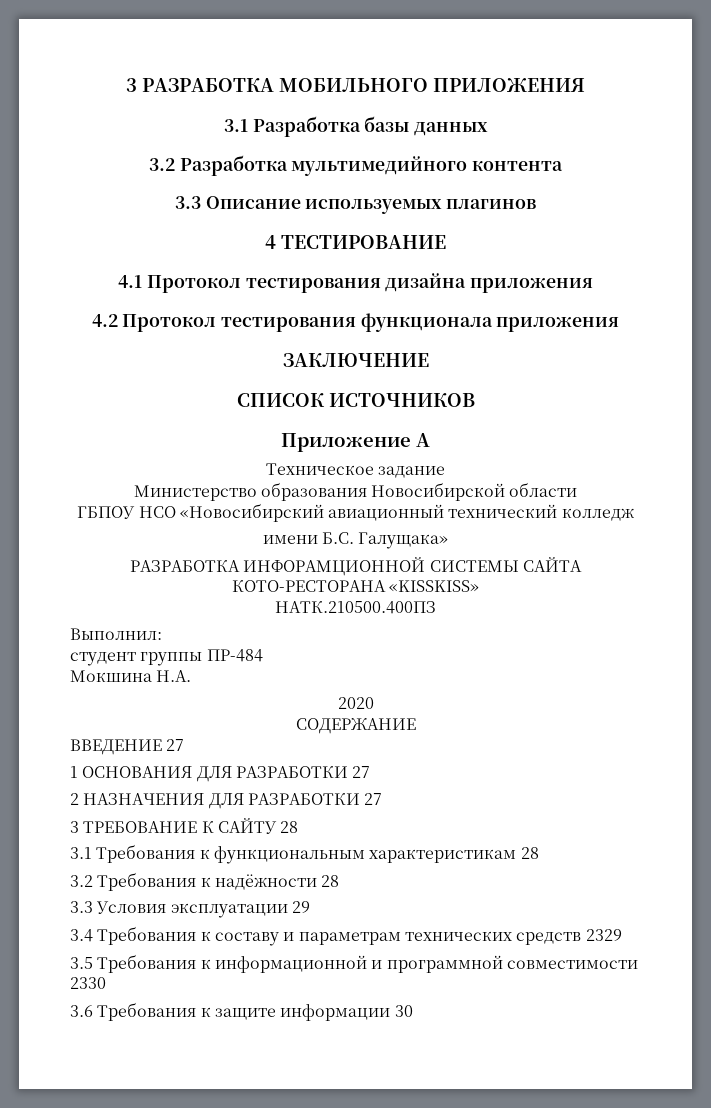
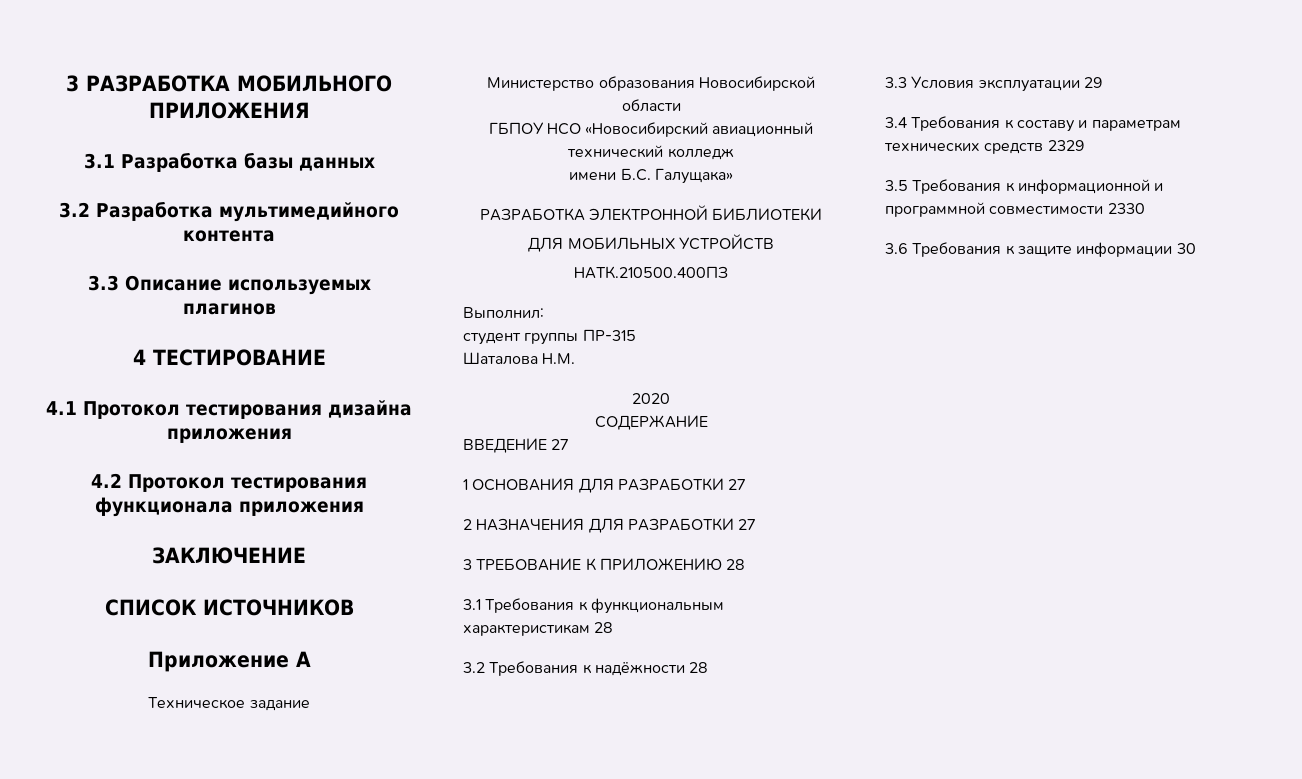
[243,557,582,576] [231,580,480,592] ИНФОРАМЦИОННОЙ СИСТЕМЫ САЙТА КОТО-РЕСТОРАНА «KISSKISS» -> [589,205,823,221] [528,234,774,252] ЭЛЕКТРОННОЙ БИБЛИОТЕКИ // ДЛЯ МОБИЛЬНЫХ УСТРОЙСТВ
[206,649,263,662] [70,670,192,682] ПР-484 // Мокшина Н.А. -> [582,329,636,341] [463,352,576,365] ПР-315 // Шаталова Н.М.
[217,818,277,834] САЙТУ -> [599,558,722,571] ПРИЛОЖЕНИЮ

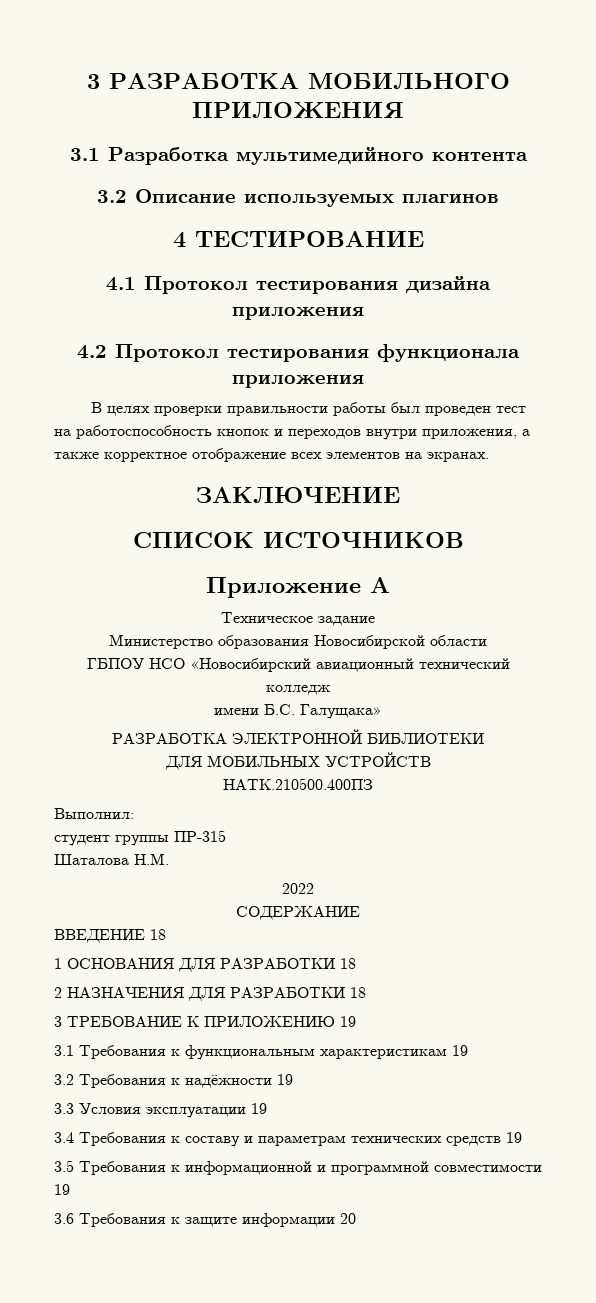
[243,152,375,171] [59,201,213,221] базы данных // 3.2 Разработка -> (229, 156) none
[87,275,119,291] 3.3 -> [97,190,127,203] 3.2
(364, 508) none -> [91,402,527,416] [54,425,530,440] [54,448,489,462] // В целях проверки правильности работы был проведен тест на работоспособность кнопок и переходов внутри приложения, а также корректное отображение всех элементов на экранах.
[632,393,670,404] 2020 -> [282,883,314,894] 2022
[551,439,570,450] 27 -> [150,929,166,940] 18
[728,479,747,490] 27 -> [340,958,356,969] 18
[738,519,757,530] 27 -> [350,987,366,998] 18
[726,559,746,570] 28 -> [340,1016,356,1027] 19
[594,622,614,633] 28 -> [452,1045,468,1056] 19
[689,662,709,673] 28 -> [277,1074,293,1085] 19
[1083,77,1102,88] 29 -> [251,1103,267,1114] 19
[1047,140,1084,151] 2329 -> [506,1132,522,1143] 19
[1107,203,1145,214] 2330 -> [54,1184,70,1195] 19
[1176,243,1196,254] 30 -> [340,1213,356,1224] 20

